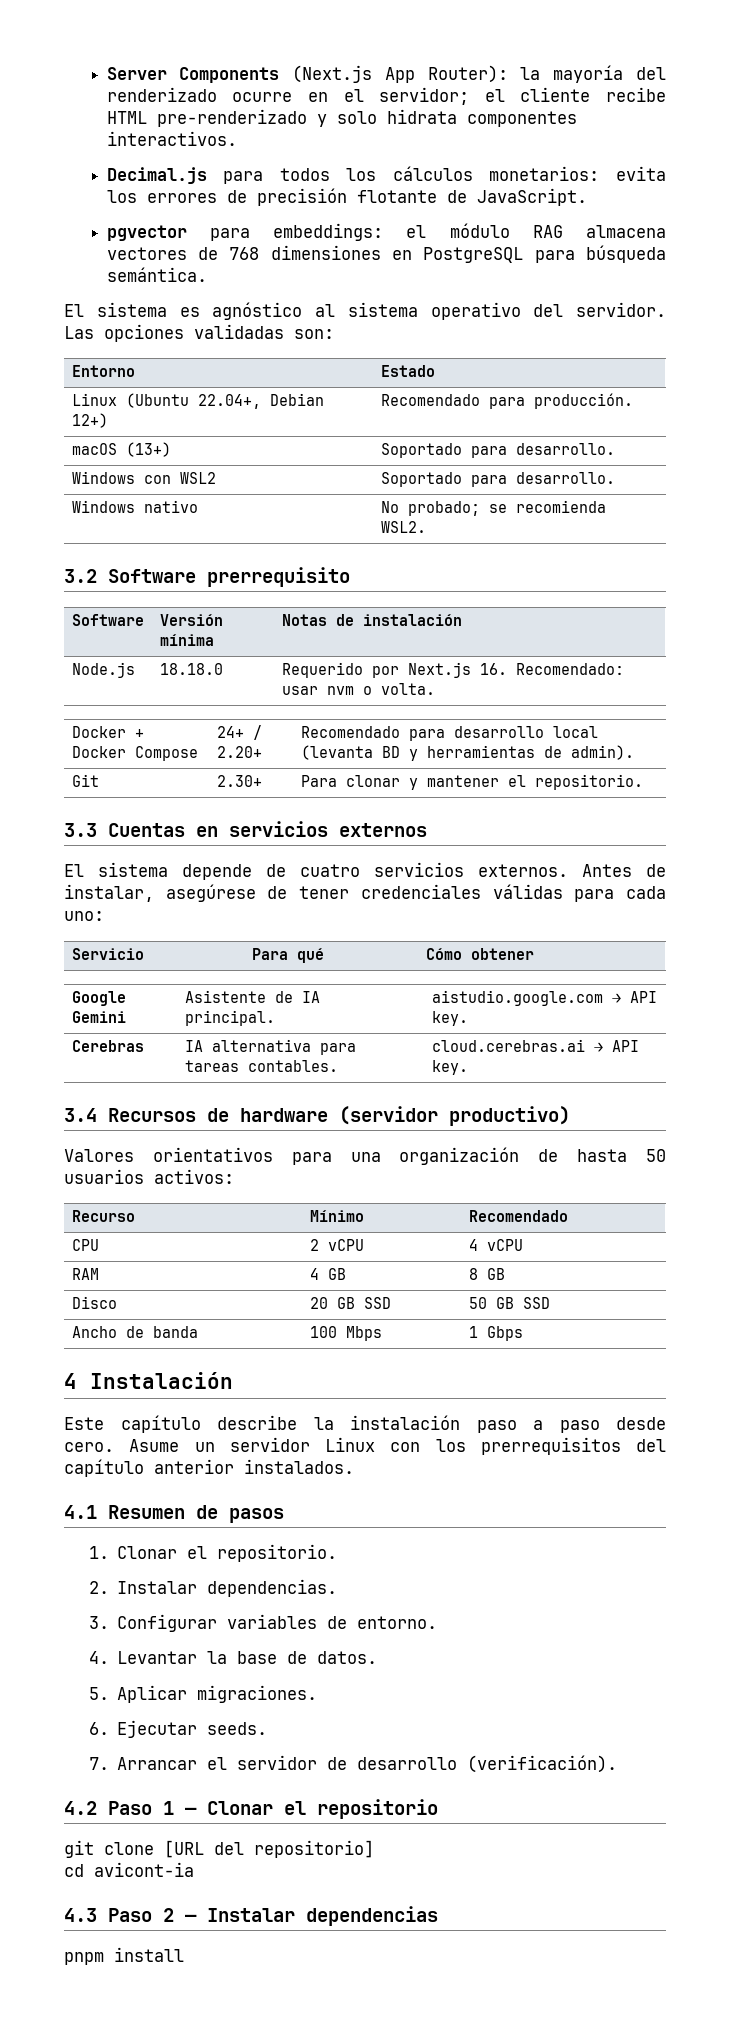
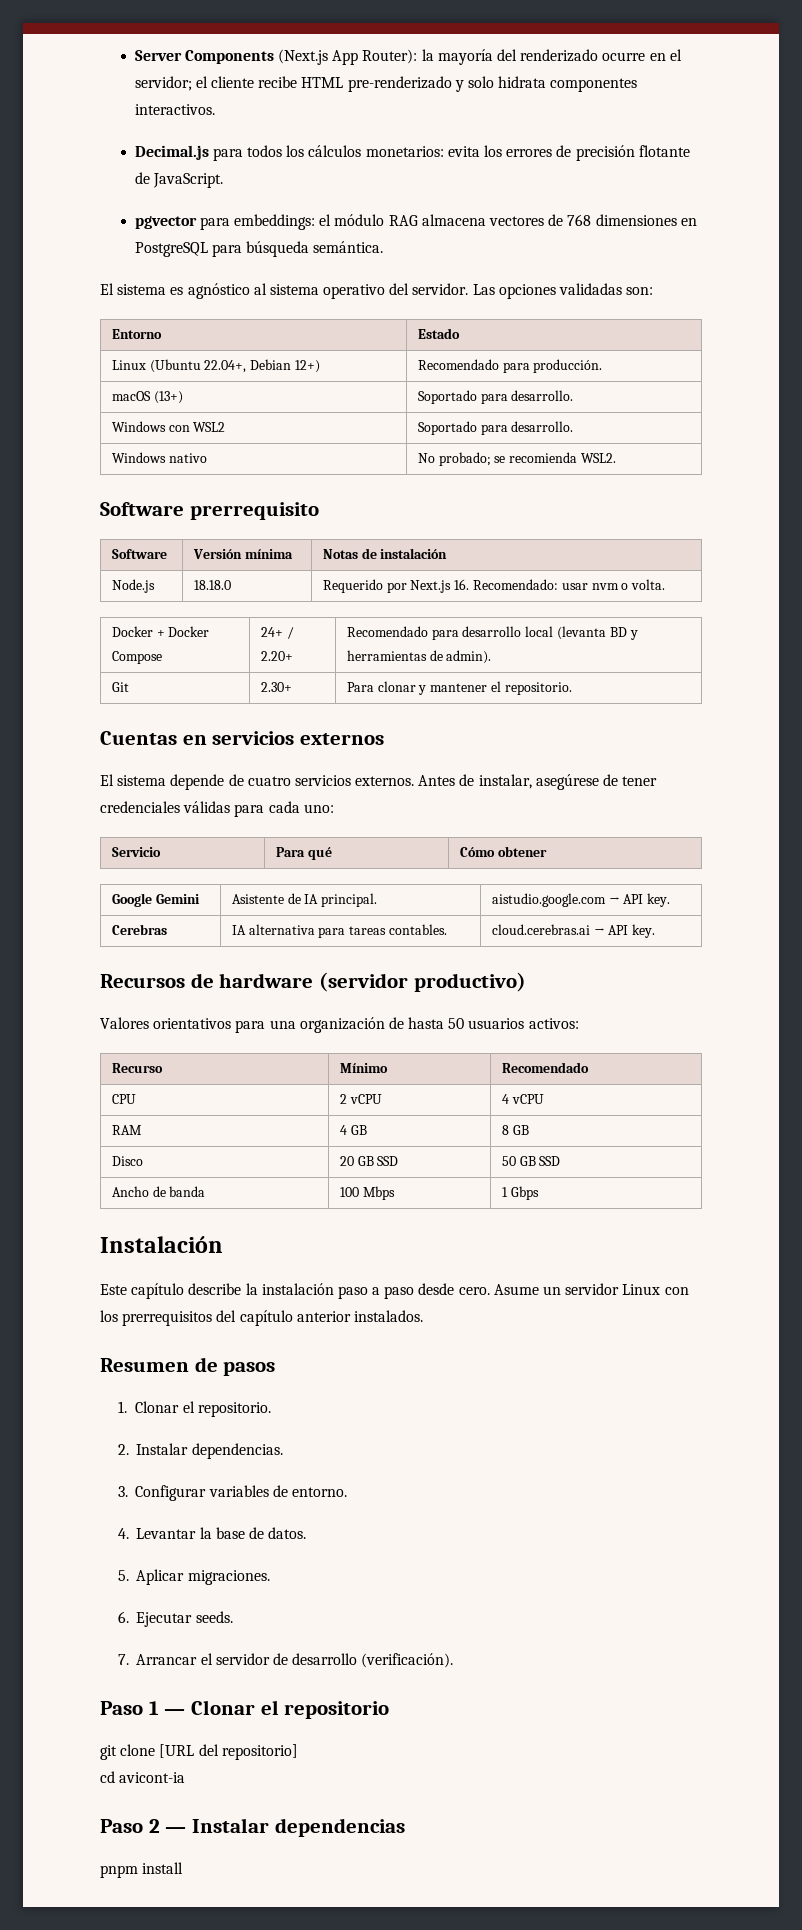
[64,569,97,583] 3.2 -> (617, 458) none
[64,823,97,837] 3.3 -> (572, 688) none
[64,1108,97,1122] 3.4 -> (656, 931) none
[64,1373,77,1389] 4 -> (539, 1193) none
[64,1505,97,1519] 4.1 -> (423, 1316) none
[64,1801,97,1815] 4.2 -> (454, 1660) none
[64,1908,97,1922] 4.3 -> (186, 1777) none

